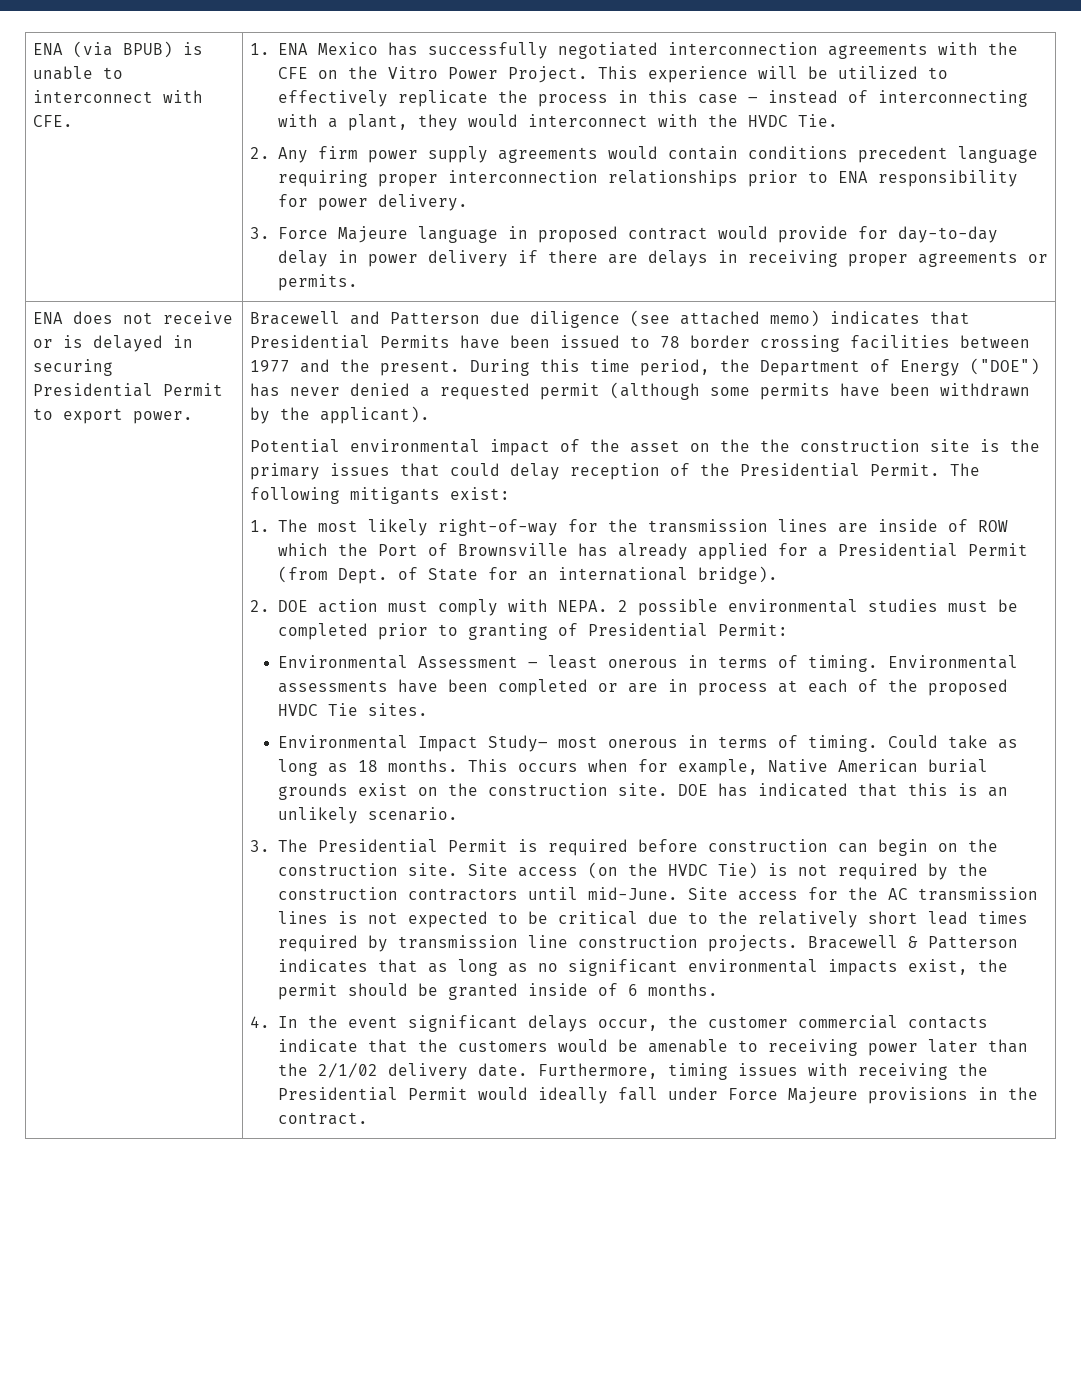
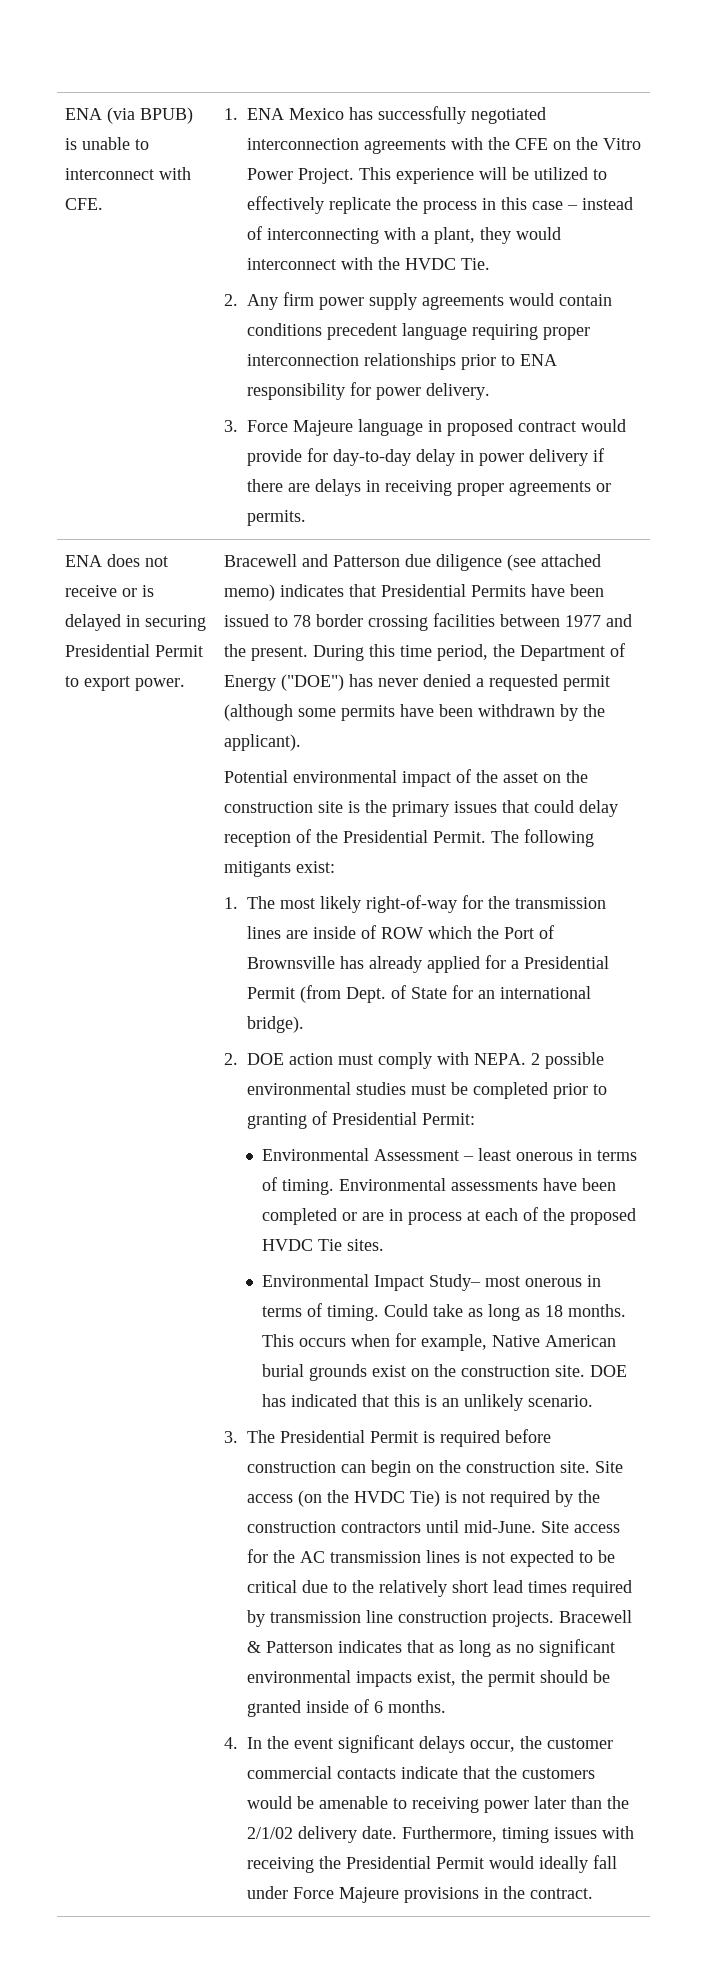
[759,439,790,452] the -> (589, 776) none

